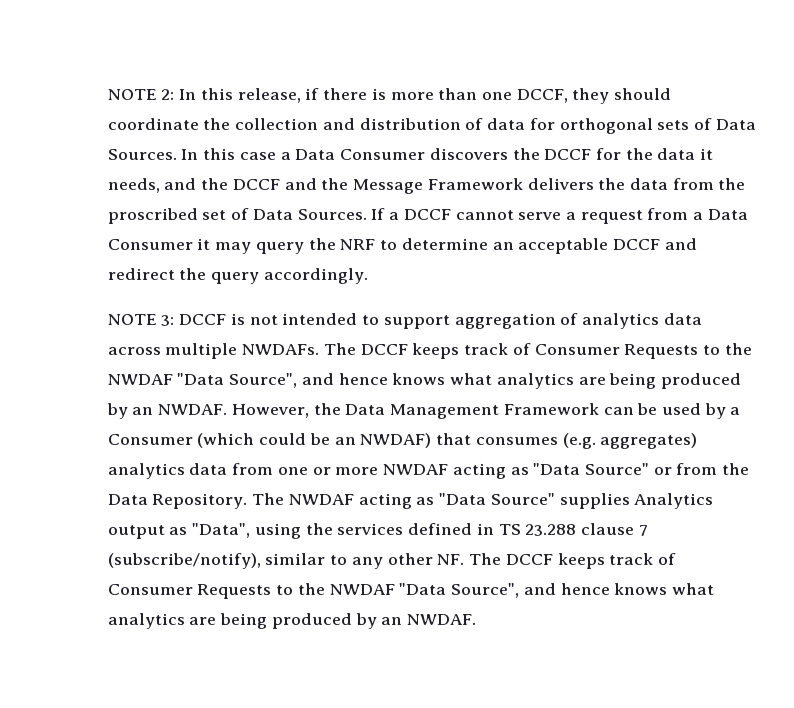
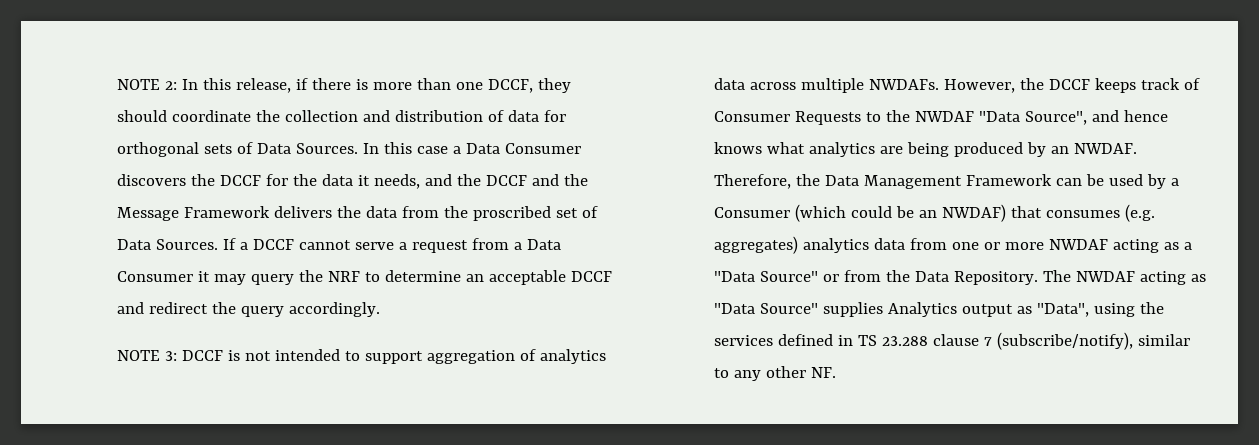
[323,343,356,355] The -> [943,78,1044,93] However, the
[231,404,309,418] However, -> [713,174,791,189] Therefore,
(529, 471) none -> [1183,242,1192,250] a
[469,553,676,569] [107,583,714,599] [107,613,477,629] The DCCF keeps track of Consumer Requests to the NWDAF "Data Source", and hence knows what analytics are being produced by an NWDAF. -> (836, 372) none

